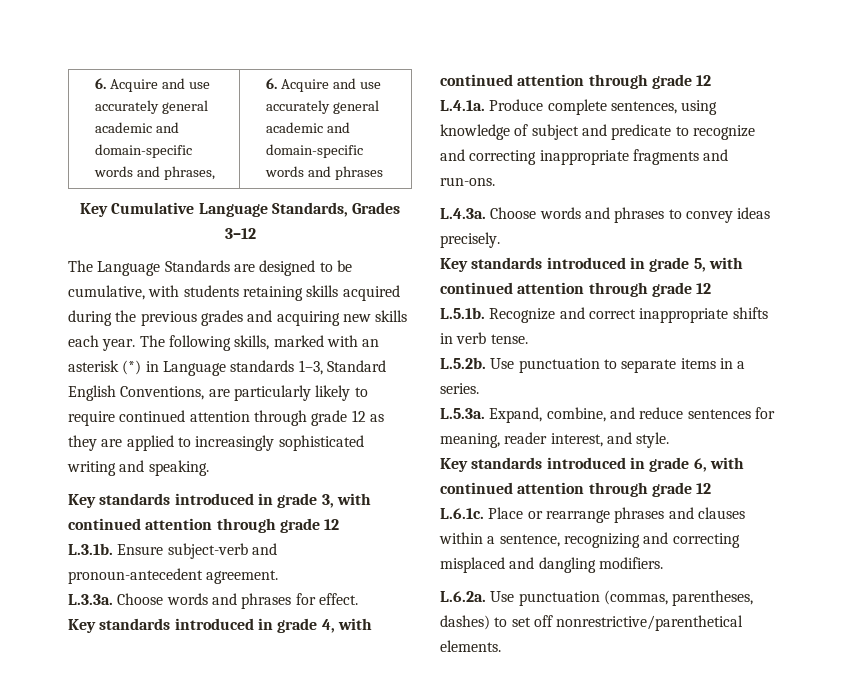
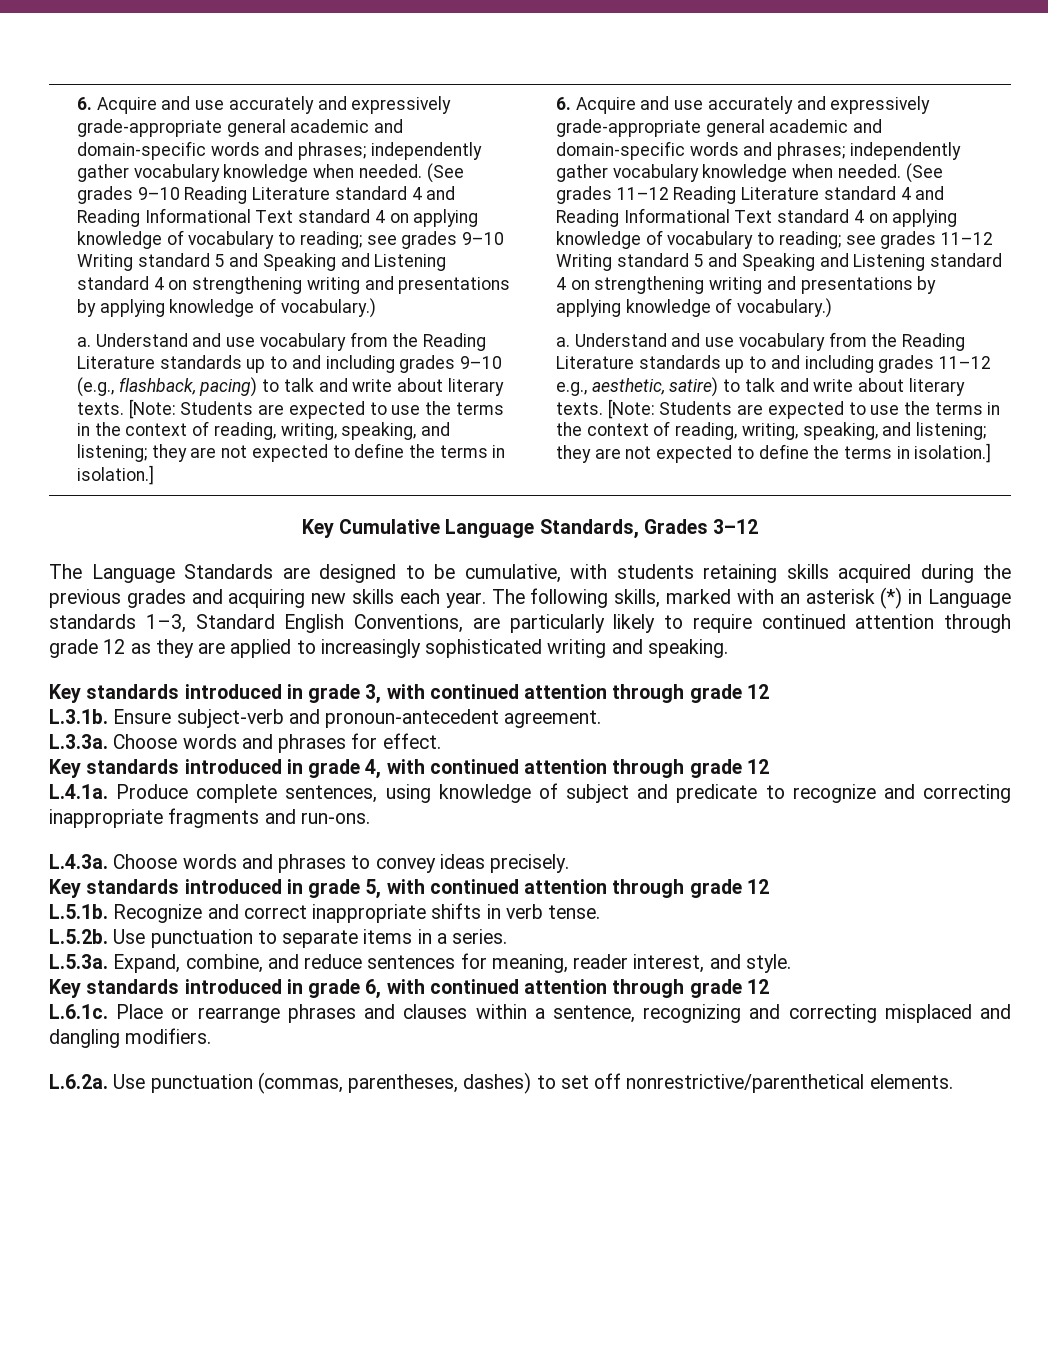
[95,78,210,92] [95,100,209,114] [95,122,180,133] [95,144,193,158] [94,166,216,180] [266,78,381,92] [266,100,380,114] [266,122,351,133] [266,144,364,158] [265,166,384,180] 6. Acquire and use accurately general academic and domain-specific words and phrases, | 6. Acquire and use accurately general academic and domain-specific words and phrases -> [76,96,452,114] [76,119,404,137] [76,141,482,160] [76,163,464,183] [76,186,456,204] [76,208,479,227] [76,230,505,249] [76,253,447,271] [76,276,511,294] [76,298,376,318] [76,332,487,351] [76,355,503,373] [76,377,504,397] [76,399,504,419] [76,421,451,440] [76,443,506,462] [76,465,154,485] [555,96,931,114] [555,119,883,137] [555,141,961,160] [555,163,943,183] [555,186,945,204] [555,208,958,227] [555,230,994,249] [555,253,1003,271] [555,276,937,294] [555,298,833,318] [555,332,966,351] [555,355,992,373] [555,377,965,397] [555,399,1001,419] [555,421,987,440] [555,443,992,463] 6. Acquire and use accurately and expressively grade-appropriate general academic and domain-specific words and phrases; independently gather vocabulary knowledge when needed. (See grades 9–10 Reading Literature standard 4 and Reading Informational Text standard 4 on applying knowledge of vocabulary to reading; see grades 9–10 Writing standard 5 and Speaking and Listening standard 4 on strengthening writing and presentations by applying knowledge of vocabulary.) // a. Understand and use vocabulary from the Reading Literature standards up to and including grades 9–10 (e.g., flashback, pacing) to talk and write about literary texts. [Note: Students are expected to use the terms in the context of reading, writing, speaking, and listening; they are not expected to define the terms in isolation.] | 6. Acquire and use accurately and expressively grade-appropriate general academic and domain-specific words and phrases; independently gather vocabulary knowledge when needed. (See grades 11–12 Reading Literature standard 4 and Reading Informational Text standard 4 on applying knowledge of vocabulary to reading; see grades 11–12 Writing standard 5 and Speaking and Listening standard 4 on strengthening writing and presentations by applying knowledge of vocabulary.) // a. Understand and use vocabulary from the Reading Literature standards up to and including grades 11–12 e.g., aesthetic, satire) to talk and write about literary texts. [Note: Students are expected to use the terms in the context of reading, writing, speaking, and listening; they are not expected to define the terms in isolation.]

